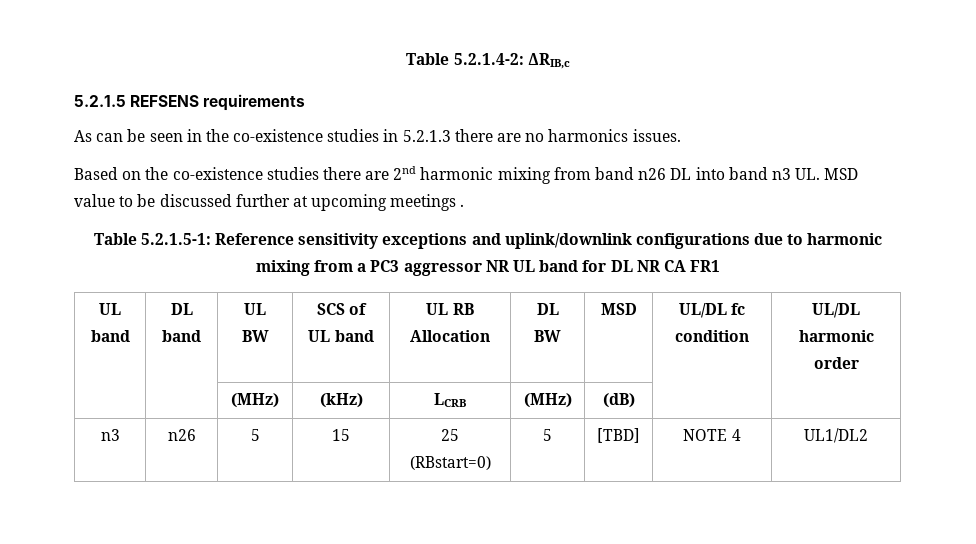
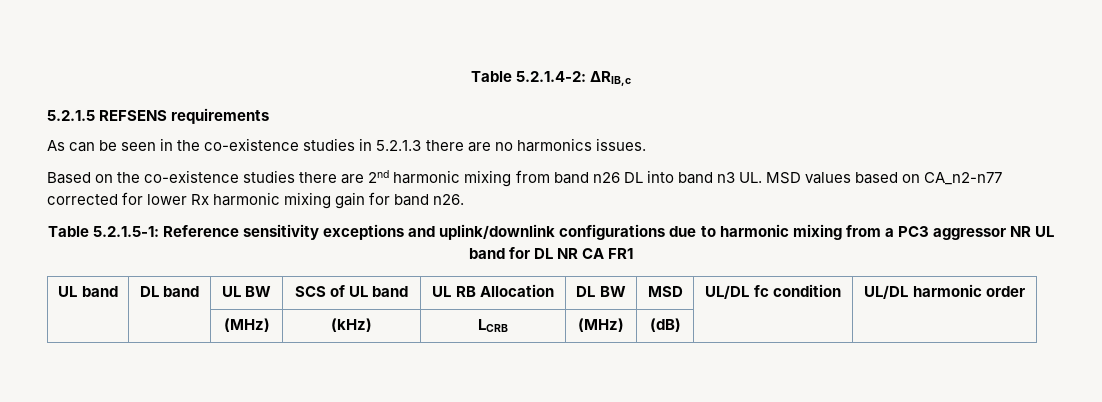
[74,194,465,211] value to be discussed further at upcoming meetings . -> [804,172,1003,185] [47,192,465,209] values based on CA_n2-n77 corrected for lower Rx harmonic mixing gain for band n26.
[100,429,120,441] [167,429,196,441] [250,429,260,441] [332,429,350,441] [441,429,459,441] [409,456,491,470] [543,429,552,441] [597,428,640,443] [683,429,741,441] [804,428,868,443] // n3 | n26 | 5 | 15 | 25 (RBstart=0) | 5 | [TBD] | NOTE 4 | UL1/DL2 -> (681, 325) none

